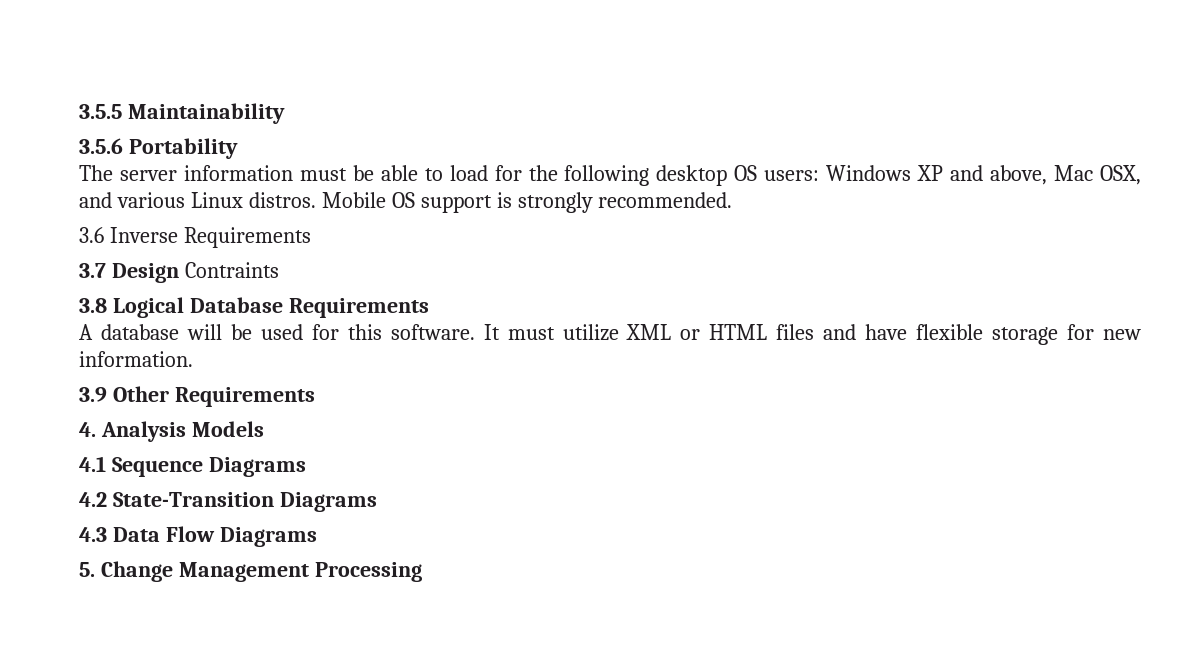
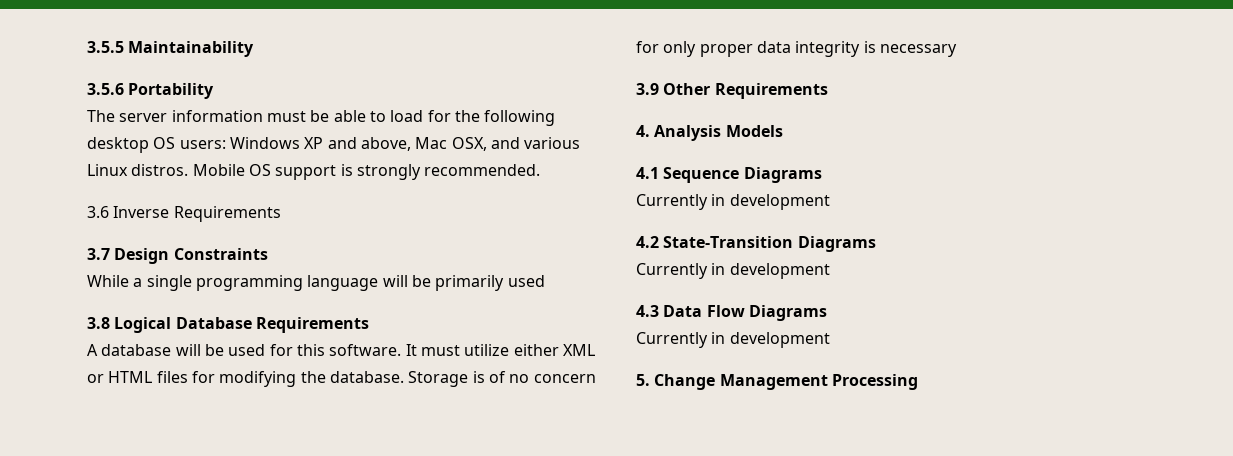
[184,262,279,278] Contraints -> [173,248,268,260] [87,275,545,291] Constraints // While a single programming language will be primarily used
(619, 332) none -> [513,344,559,356] either
[823,324,1142,345] [79,351,193,367] and have flexible storage for new information. -> [191,371,596,387] [636,41,957,57] for modifying the database. Storage is of no concern for only proper data integrity is necessary
(306, 467) none -> [636,194,830,210] // Currently in development
(377, 502) none -> [636,263,830,279] // Currently in development
(317, 537) none -> [636,332,830,348] // Currently in development

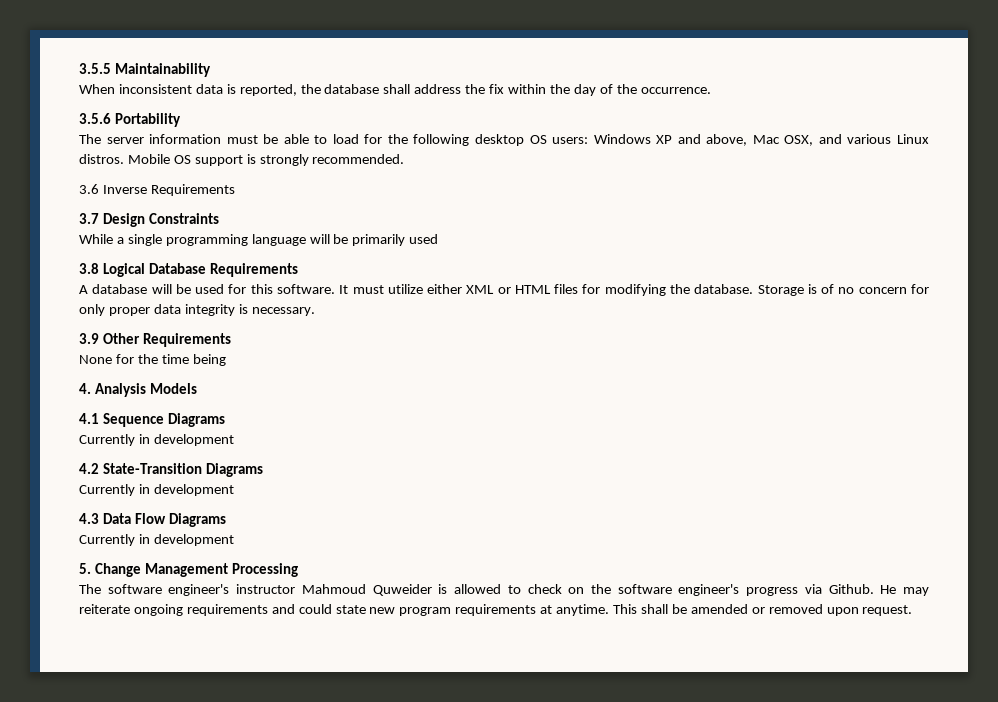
(255, 49) none -> [79,84,711,96] // When inconsistent data is reported, the database shall address the fix within the day of the occurrence.
[879,44,957,57] necessary -> [251,307,315,316] necessary.
(828, 91) none -> [79,354,226,366] // None for the time being
(918, 382) none -> [79,584,929,596] [79,604,913,616] // The software engineer's instructor Mahmoud Quweider is allowed to check on the software engineer's progress via Github. He may reiterate ongoing requirements and could state new program requirements at anytime. This shall be amended or removed upon request.

